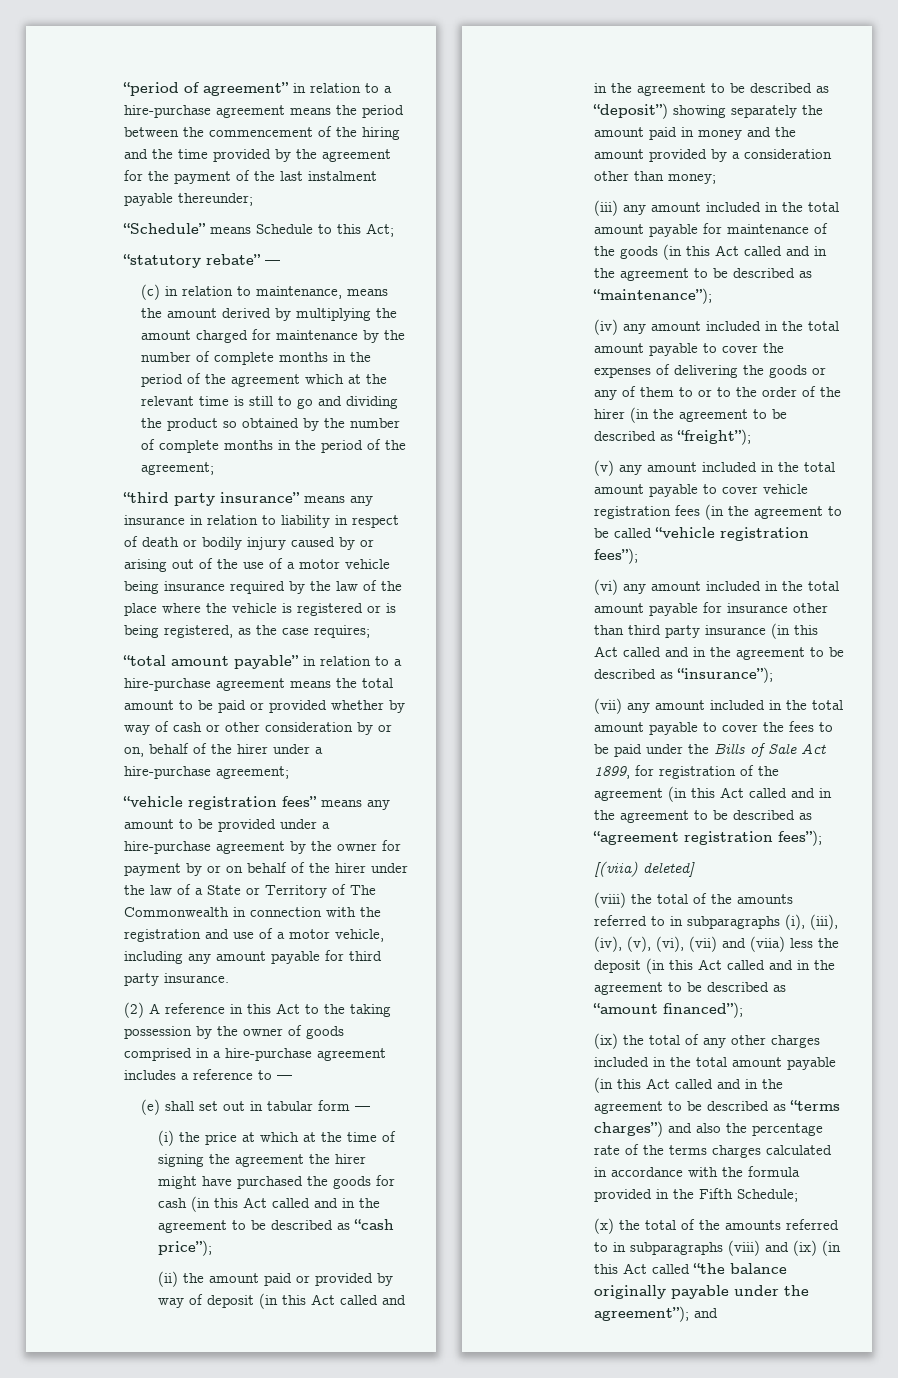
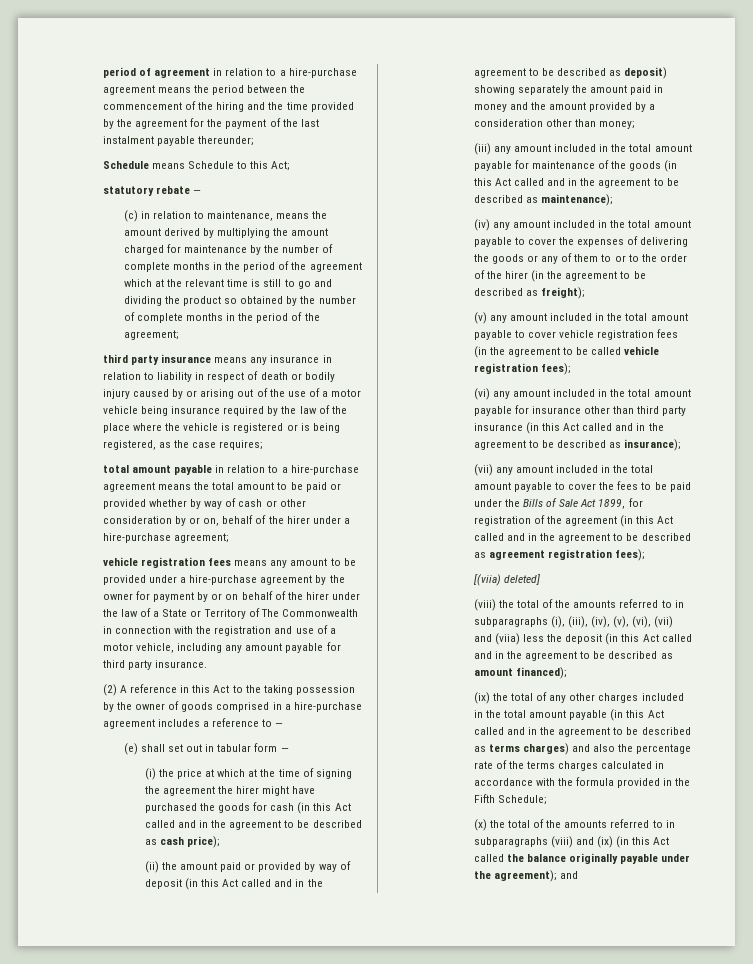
[122,82,289,96] “period of agreement” -> [102,67,211,78] period of agreement
[122,223,206,234] “Schedule” -> [102,161,149,169] Schedule
[122,254,261,268] “statutory rebate” -> [102,186,190,196] statutory rebate
[122,492,300,506] “third party insurance” -> [102,354,212,365] third party insurance
[122,655,299,669] “total amount payable” -> [102,465,213,475] total amount payable
[122,796,317,810] “vehicle registration fees” -> [102,557,232,568] vehicle registration fees
[354,1219,395,1230] [158,1240,213,1256] “cash price”); -> [159,836,220,848] cash price);
[593,103,669,119] “deposit”) -> [624,67,668,79] deposit)
[593,288,713,304] “maintenance”); -> [540,194,613,206] maintenance);
[677,429,752,445] “freight”); -> [540,287,585,299] freight);
[655,527,810,541] [594,548,639,564] “vehicle registration fees”); -> [624,346,660,355] [473,363,571,375] vehicle registration fees);
[677,667,774,683] “insurance”); -> [624,439,682,451] insurance);
[593,830,823,846] “agreement registration fees”); -> [488,549,646,561] agreement registration fees);
[593,1002,744,1018] “amount financed”); -> [473,667,567,679] amount financed);
[790,1100,841,1111] [594,1121,664,1137] “terms charges”) -> [488,743,569,755] terms charges)
[693,1263,726,1274] “the -> [506,854,524,862] the
[594,1306,690,1322] agreement”); -> [493,870,557,882] agreement);

